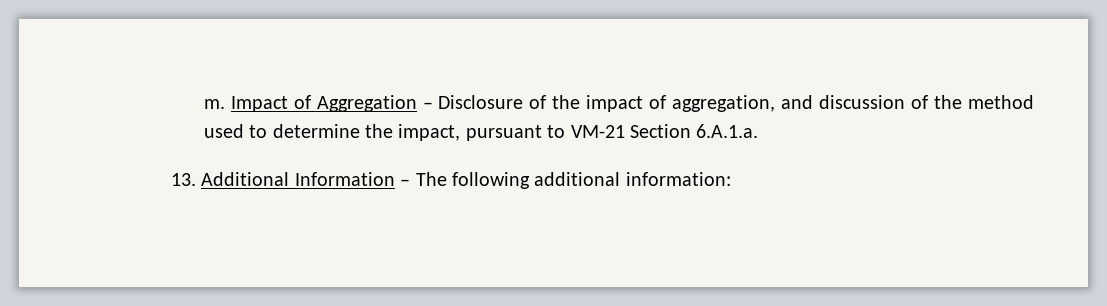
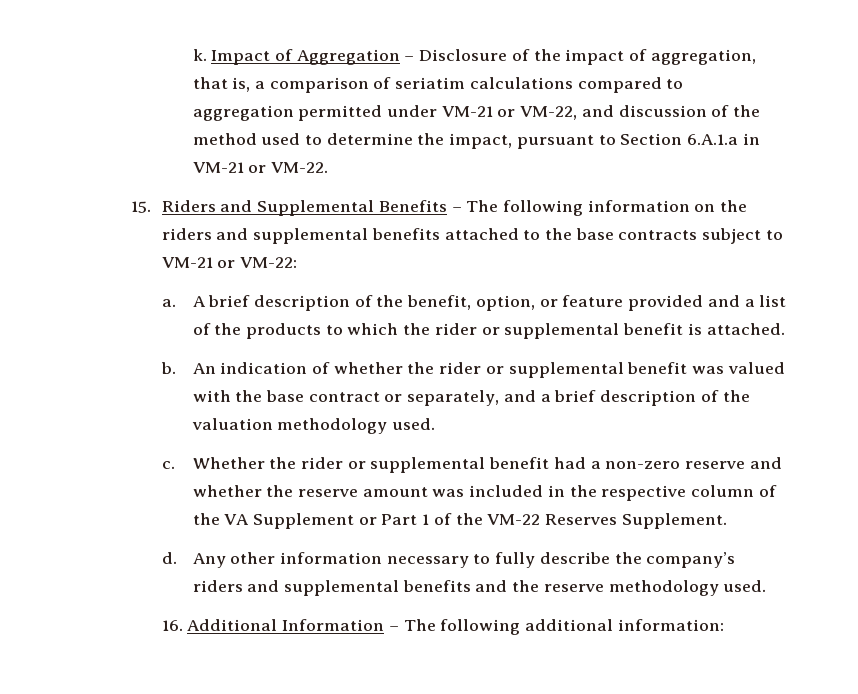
[203,99,225,109] m. -> [192,49,207,61] k.
(776, 103) none -> [192,77,684,93] [192,105,578,121] that is, a comparison of seriatim calculations compared to aggregation permitted under VM-21 or VM-22,
[570,124,759,138] [171,173,197,186] VM-21 Section 6.A.1.a. // 13. -> [620,133,760,145] [192,162,329,173] [130,200,748,216] [161,228,783,244] [161,257,298,268] [161,295,787,311] [192,323,785,339] [160,362,785,378] [192,390,750,406] [191,418,436,434] [161,457,782,473] [192,485,777,501] [192,513,727,529] [161,552,736,568] [192,580,767,596] [161,620,183,631] Section 6.A.1.a in VM-21 or VM-22. // 15. Riders and Supplemental Benefits – The following information on the riders and supplemental benefits attached to the base contracts subject to VM-21 or VM-22: // a. A brief description of the benefit, option, or feature provided and a list of the products to which the rider or supplemental benefit is attached. // b. An indication of whether the rider or supplemental benefit was valued with the base contract or separately, and a brief description of the valuation methodology used. // c. Whether the rider or supplemental benefit had a non-zero reserve and whether the reserve amount was included in the respective column of the VA Supplement or Part 1 of the VM-22 Reserves Supplement. // d. Any other information necessary to fully describe the company’s riders and supplemental benefits and the reserve methodology used. // 16.

